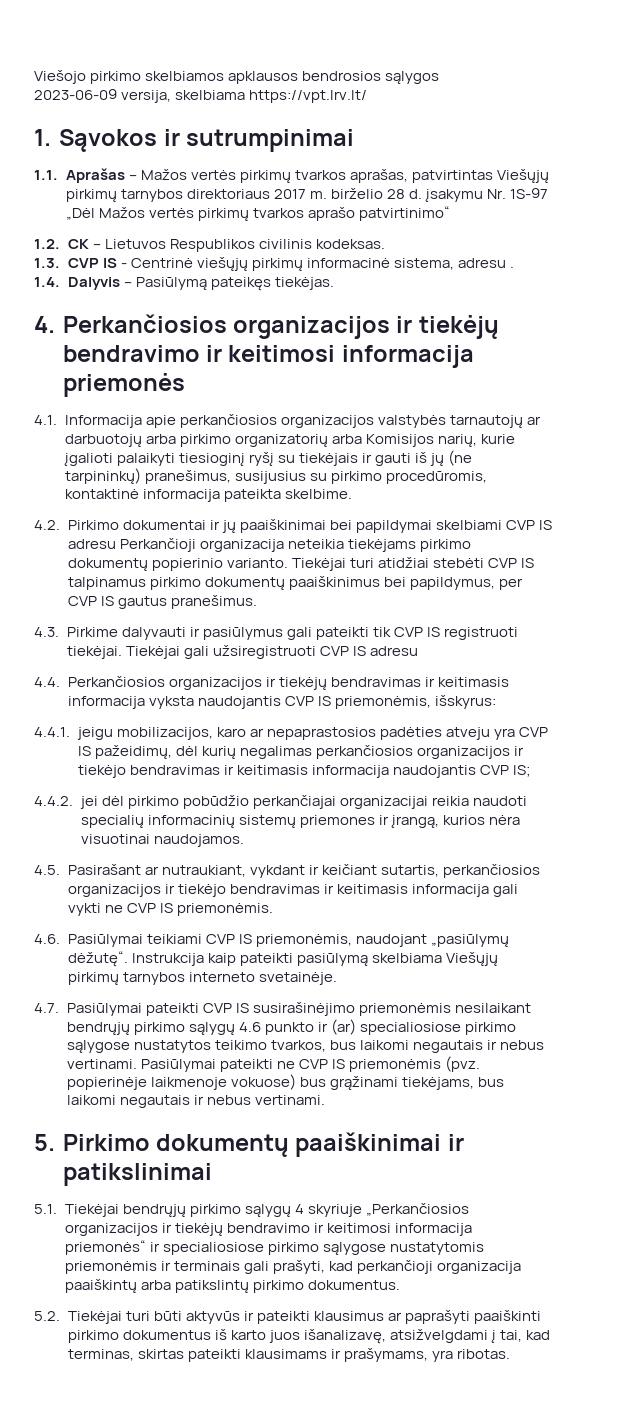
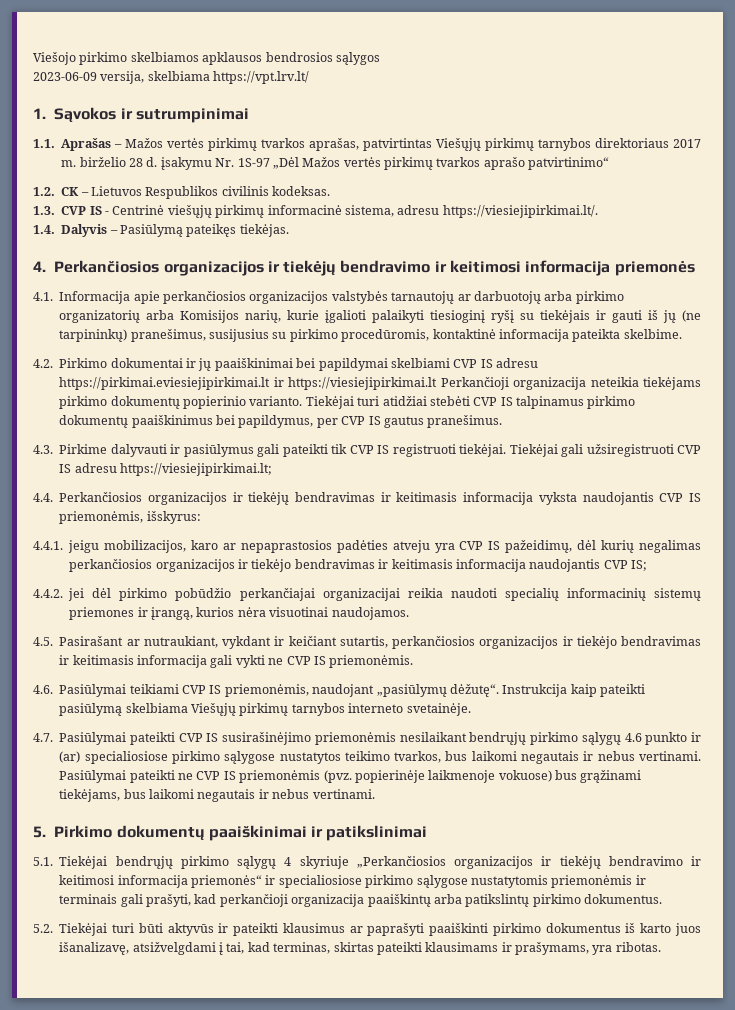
[509,266,514,268] . -> [442,205,598,218] https://viesiejipirkimai.lt/.
(116, 544) none -> [59,377,438,390] https://pirkimai.eviesiejipirkimai.lt ir https://viesiejipirkimai.lt
(418, 651) none -> [120,463,272,476] https://viesiejipirkimai.lt;

